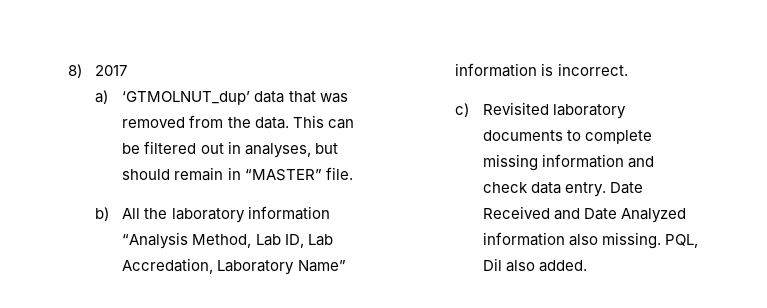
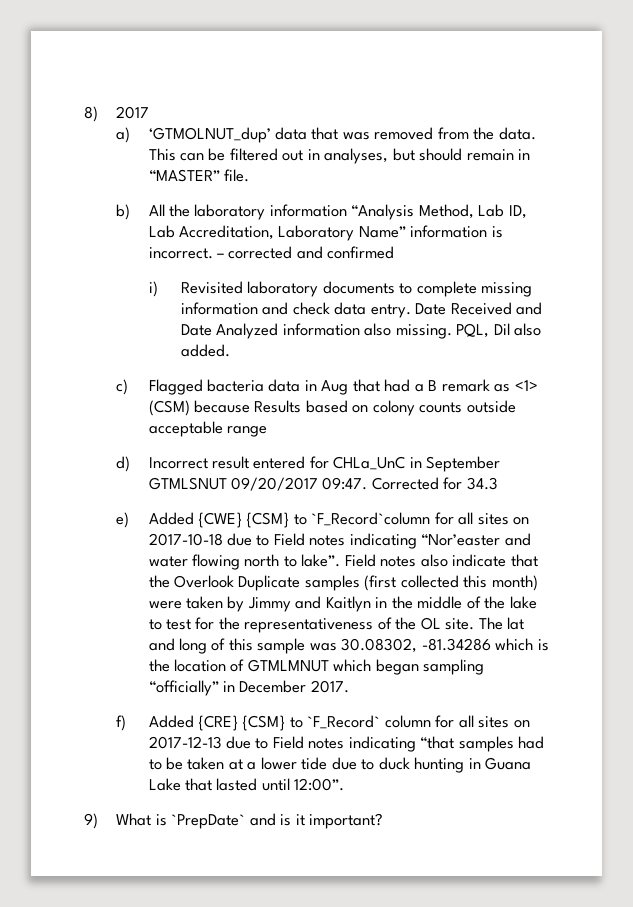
[122,258,214,274] Accredation, -> [179,225,275,240] Accreditation,
[455,103,470,117] // c) -> [217,246,395,259] [148,281,158,297] – corrected and confirmed // i)
(587, 266) none -> [116,379,538,395] [148,400,516,416] [148,421,268,437] [116,456,501,472] [148,477,498,491] [116,512,530,528] [148,533,531,549] [148,554,538,570] [148,575,538,591] [148,596,537,612] [148,617,525,633] [148,638,549,654] [148,659,485,675] [148,680,349,696] [116,715,530,731] [148,736,545,752] [148,757,532,773] [148,778,345,791] [84,813,384,829] // c) Flagged bacteria data in Aug that had a B remark as <1> (CSM) because Results based on colony counts outside acceptable range // d) Incorrect result entered for CHLa_UnC in September GTMLSNUT 09/20/2017 09:47. Corrected for 34.3 // e) Added {CWE} {CSM} to `F_Record`column for all sites on 2017-10-18 due to Field notes indicating “Nor’easter and water flowing north to lake”. Field notes also indicate that the Overlook Duplicate samples (first collected this month) were taken by Jimmy and Kaitlyn in the middle of the lake to test for the representativeness of the OL site. The lat and long of this sample was 30.08302, -81.34286 which is the location of GTMLMNUT which began sampling “officially” in December 2017. // f) Added {CRE} {CSM} to `F_Record` column for all sites on 2017-12-13 due to Field notes indicating “that samples had to be taken at a lower tide due to duck hunting in Guana Lake that lasted until 12:00”. // 9) What is `PrepDate` and is it important?

